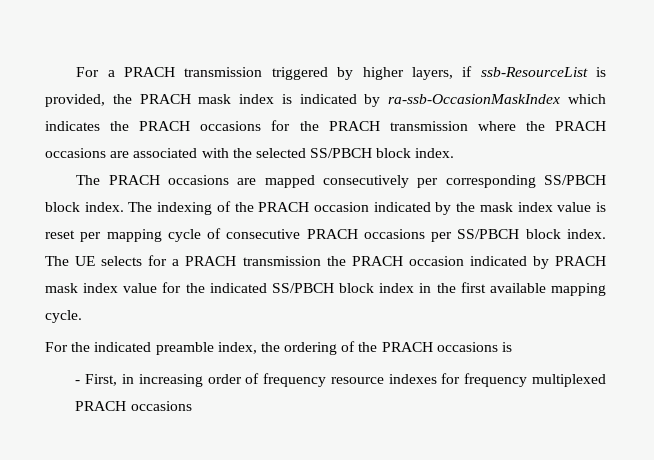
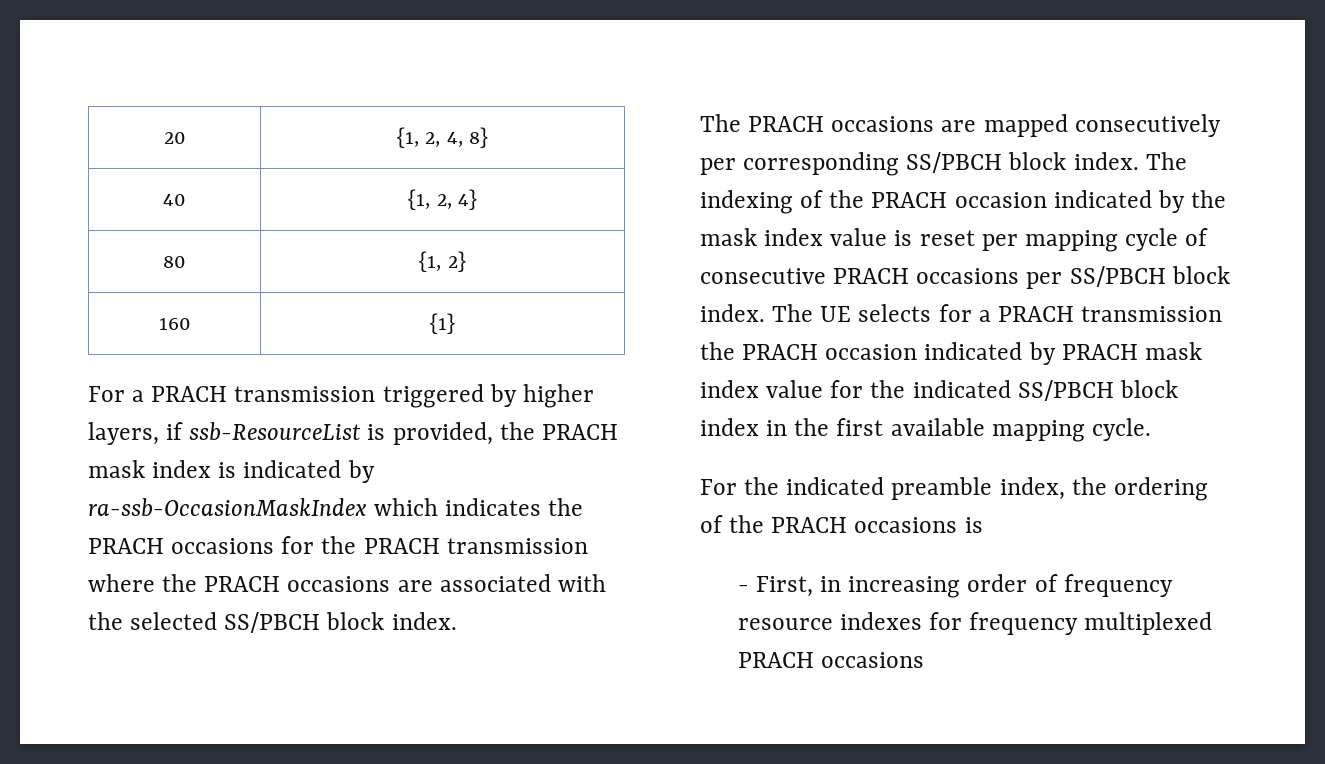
(76, 72) none -> [163,132,186,144] [396,127,489,148] [163,194,186,206] [408,189,477,210] [163,256,186,268] [419,251,466,272] [158,318,191,330] [430,313,455,334] 20 | {1, 2, 4, 8} // 40 | {1, 2, 4} // 80 | {1, 2} // 160 | {1} //

